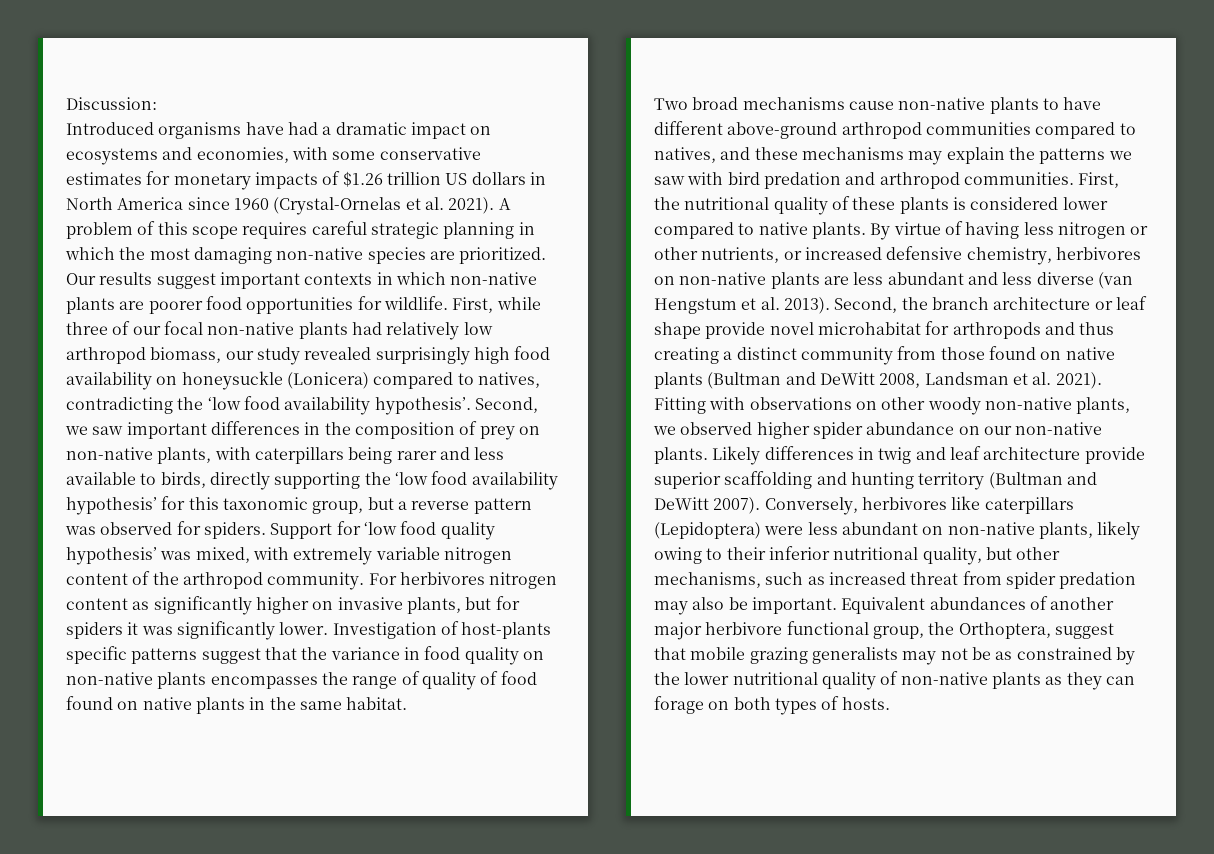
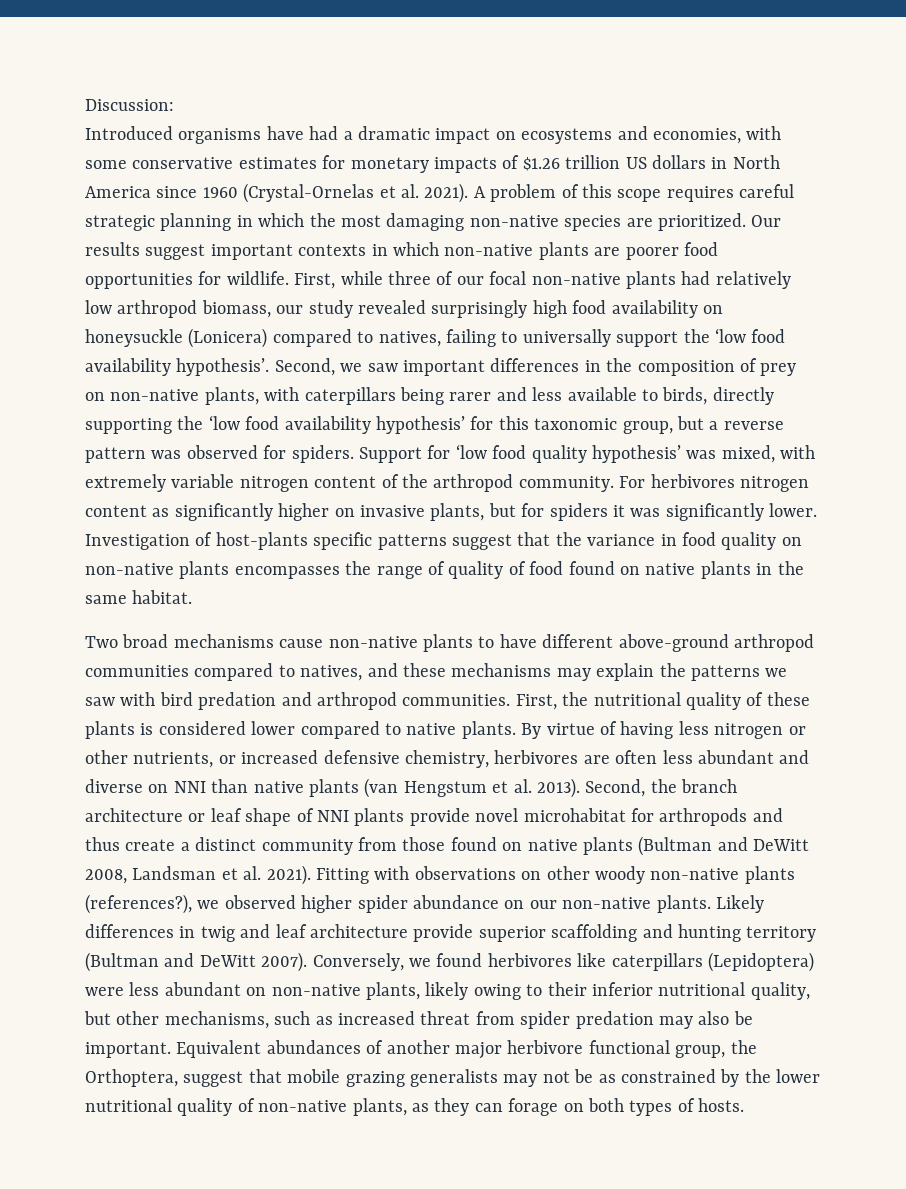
[66,397,173,414] contradicting -> [445,329,679,347] failing to universally support
[654,272,1094,289] on non-native plants are less abundant and less diverse -> [583,750,810,764] [85,779,359,797] are often less abundant and diverse on NNI than native plants
(701, 330) none -> [296,808,405,826] of NNI plants
[654,347,719,364] creating -> [125,839,176,851] create
[1076,397,1131,414] plants, -> [744,866,795,884] [85,894,192,914] plants (references?),
(858, 506) none -> [409,953,483,967] we found
[991,672,1041,689] plants -> [352,1098,407,1116] plants,

